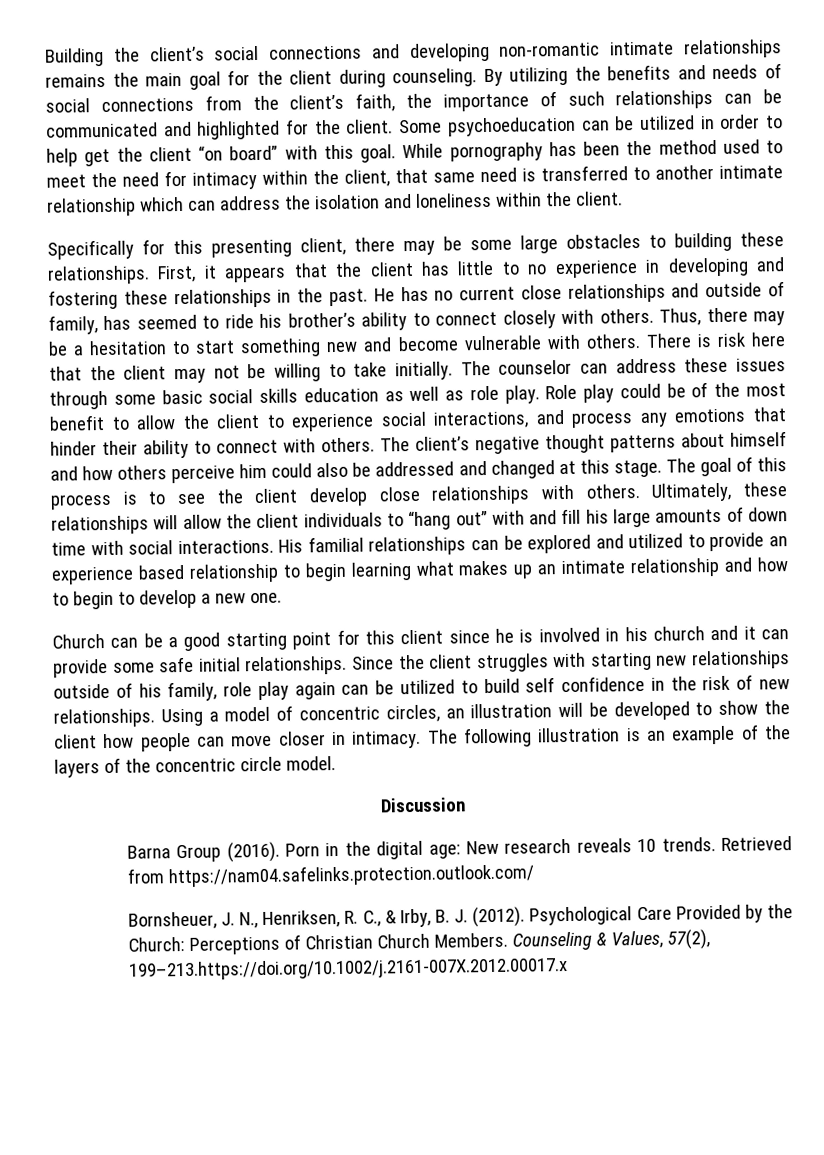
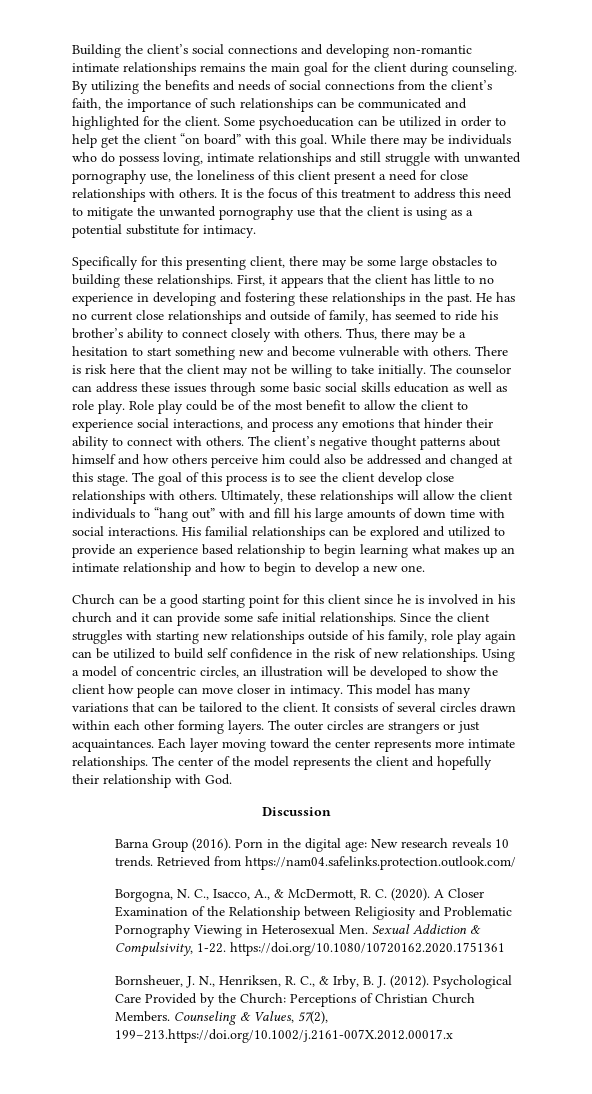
[449,139,783,162] [46,165,783,190] [47,191,623,217] pornography has been the method used to meet the need for intimacy within the client, that same need is transferred to another intimate relationship which can address the isolation and loneliness within the client. -> [370,134,511,148] [72,152,521,166] [72,170,468,184] [72,188,512,202] [72,206,473,220] [72,224,256,238] there may be individuals who do possess loving, intimate relationships and still struggle with unwanted pornography use, the loneliness of this client present a need for close relationships with others. It is the focus of this treatment to address this need to mitigate the unwanted pornography use that the client is using as a potential substitute for intimacy.
[426,724,792,748] [54,756,336,778] The following illustration is an example of the layers of the concentric circle model. -> [347,684,471,698] [72,702,516,713] [72,720,480,734] [72,738,515,752] [72,756,492,770] [72,774,232,788] This model has many variations that can be tailored to the client. It consists of several circles drawn within each other forming layers. The outer circles are strangers or just acquaintances. Each layer moving toward the center represents more intimate relationships. The center of the model represents the client and hopefully their relationship with God.
(535, 875) none -> [114,888,484,902] [114,906,512,920] [114,924,481,938] [114,942,505,957] // Borgogna, N. C., Isacco, A., & McDermott, R. C. (2020). A Closer Examination of the Relationship between Religiosity and Problematic Pornography Viewing in Heterosexual Men. Sexual Addiction & Compulsivity, 1-22. https://doi.org/10.1080/10720162.2020.1751361

